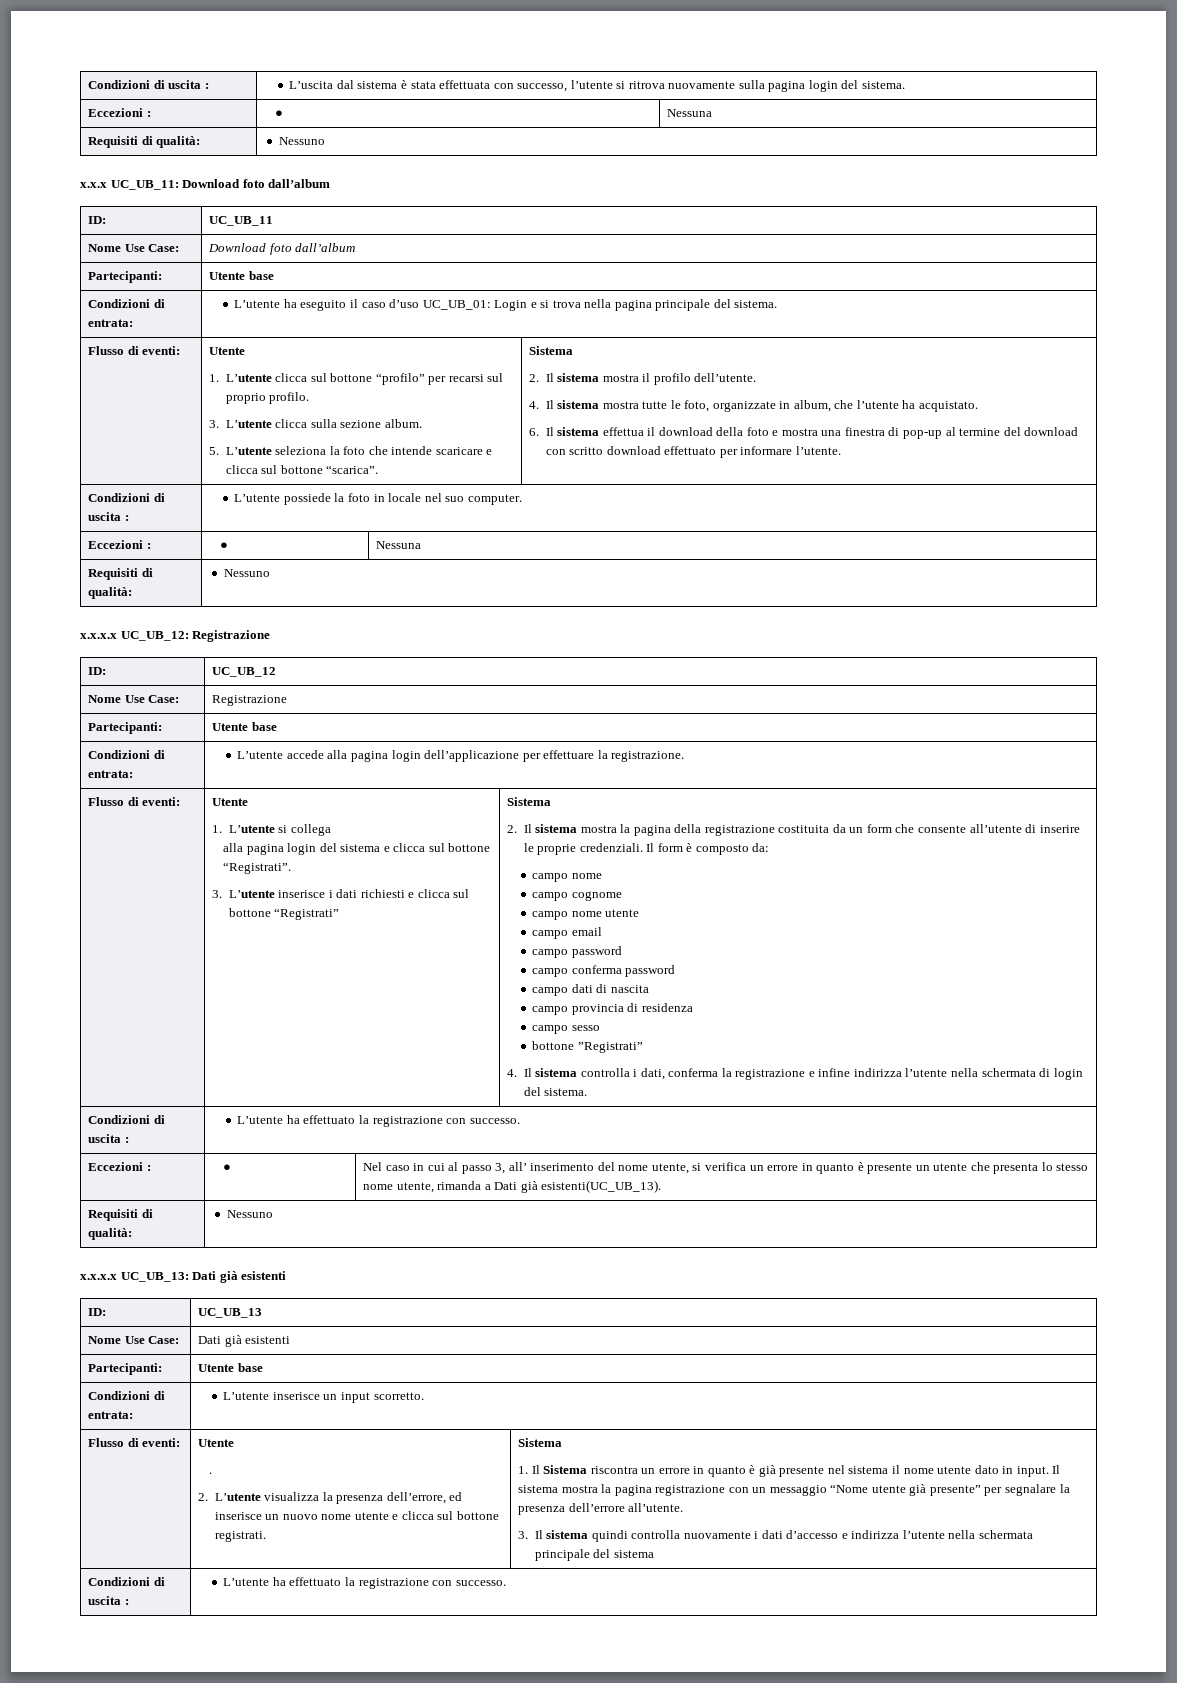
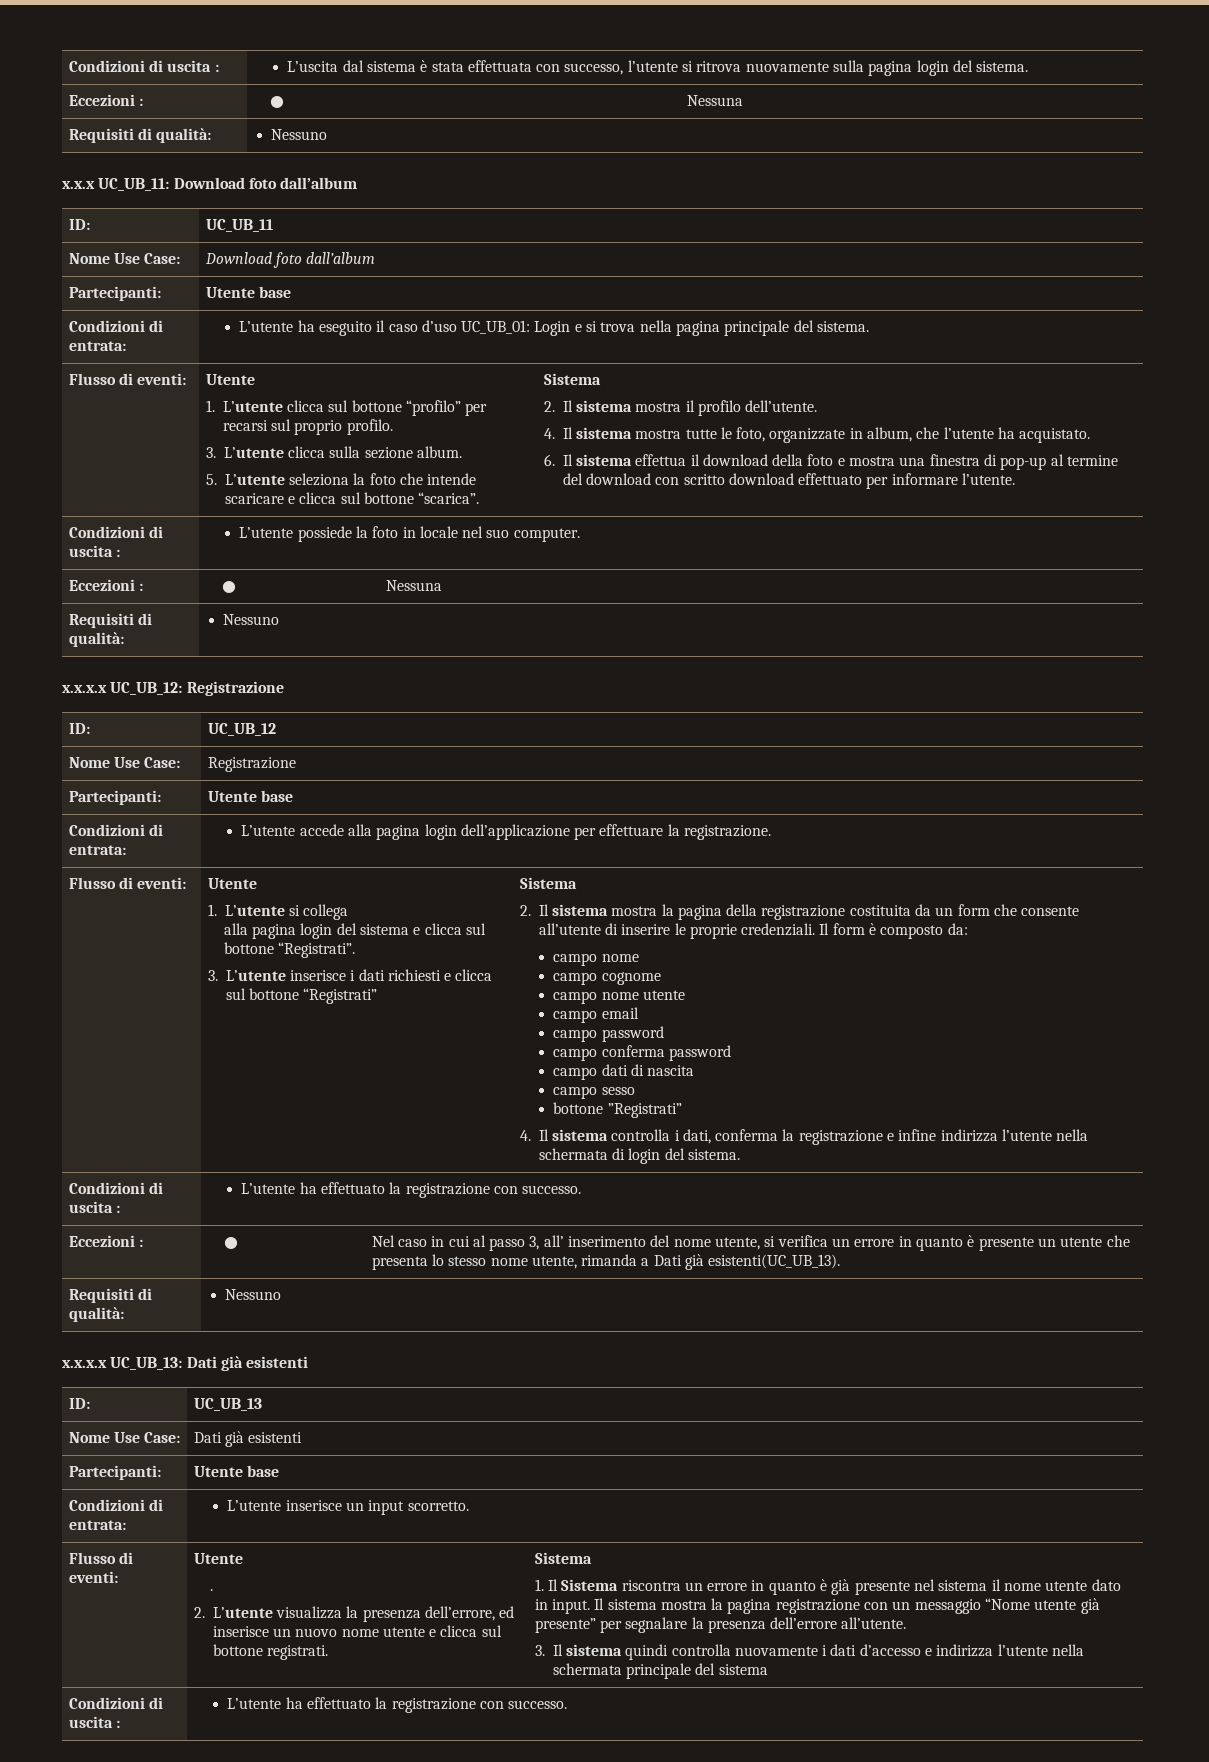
[532,1003,693,1015] // campo provincia di residenza -> (695, 1070) none

